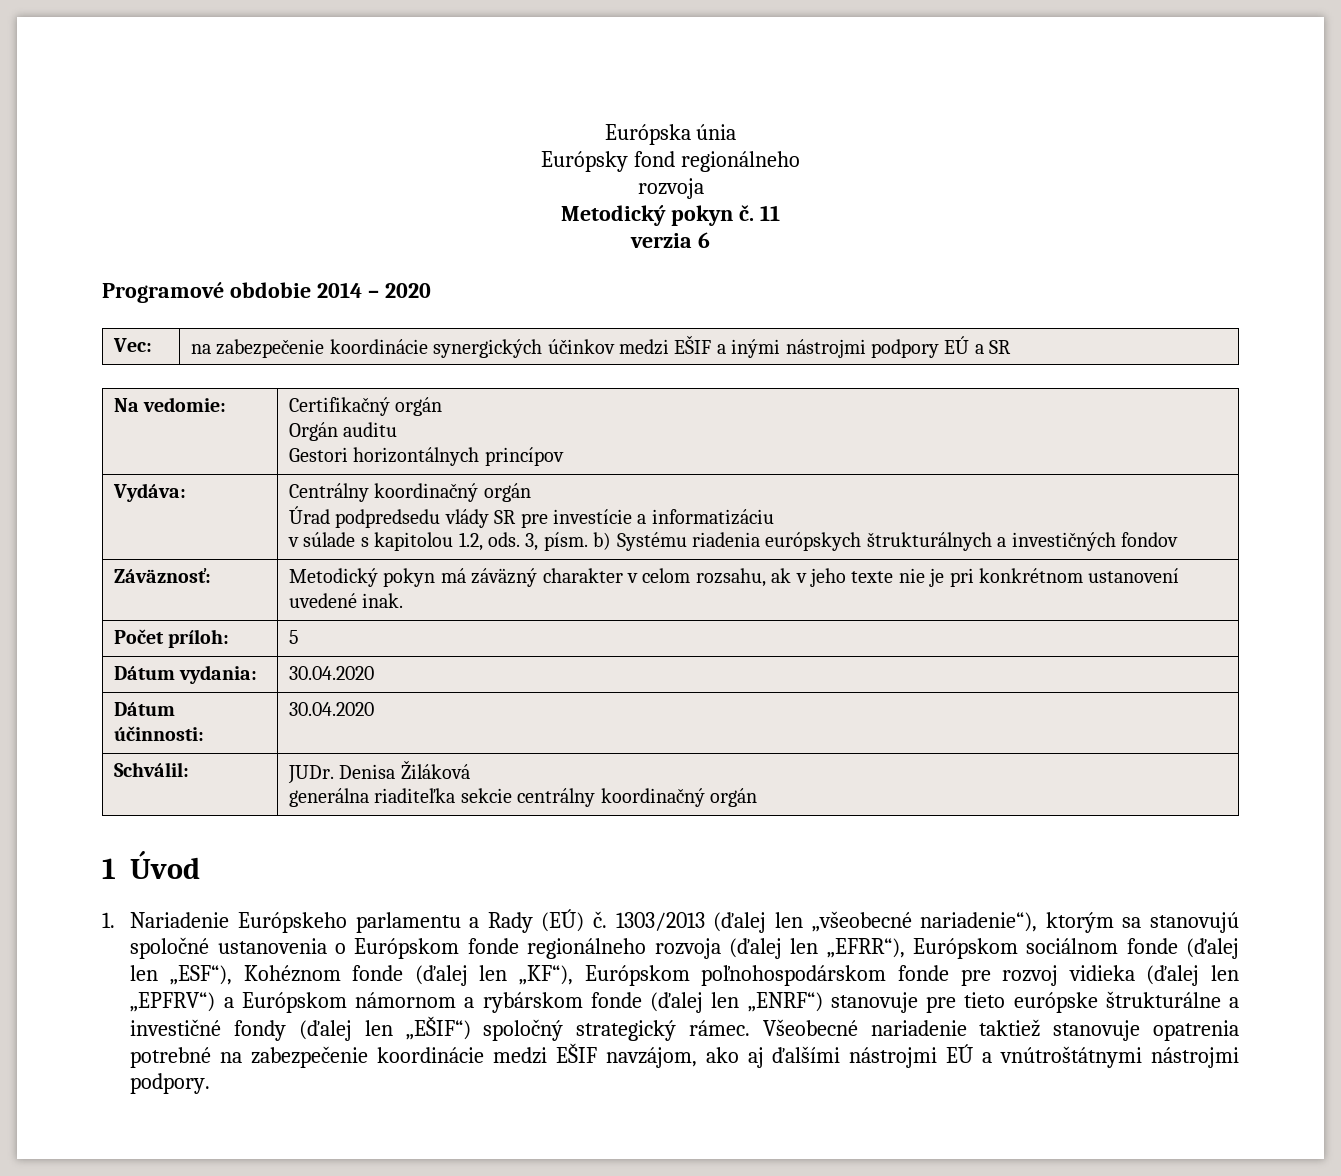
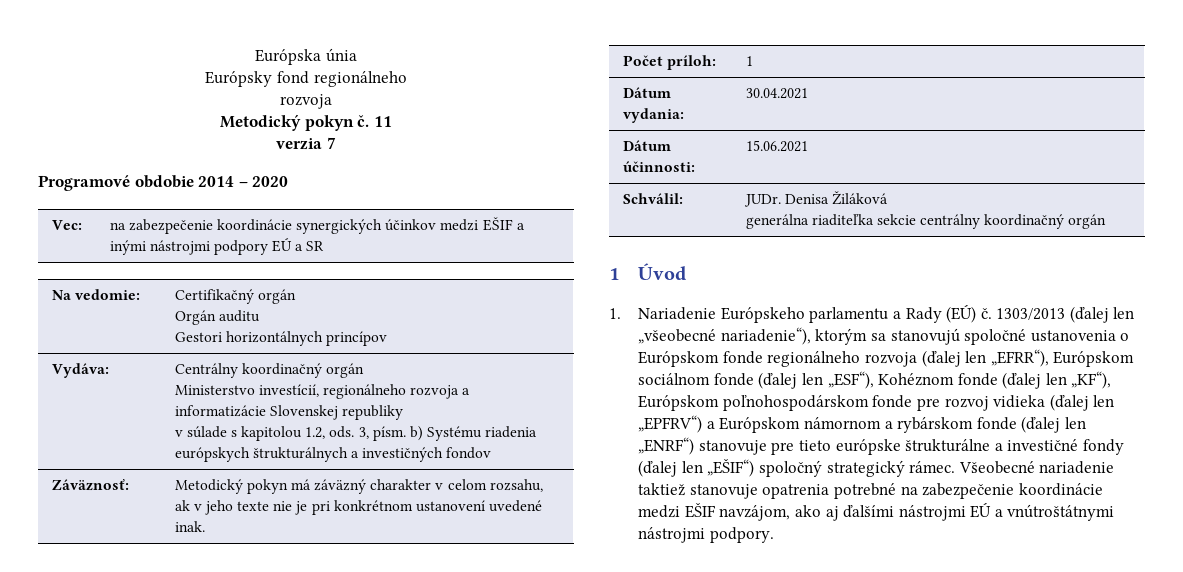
[697,232,710,248] 6 -> [326,137,336,149] 7
[289,506,774,528] Úrad podpredsedu vlády SR pre investície a informatizáciu -> [174,384,471,399] [174,405,403,420] Ministerstvo investícií, regionálneho rozvoja a informatizácie Slovenskej republiky
[289,630,300,644] 5 -> [745,56,753,66] 1
[289,666,375,680] 30.04.2020 -> [745,88,808,99] 30.04.2021
[289,702,375,716] 30.04.2020 -> [745,140,808,152] 15.06.2021

